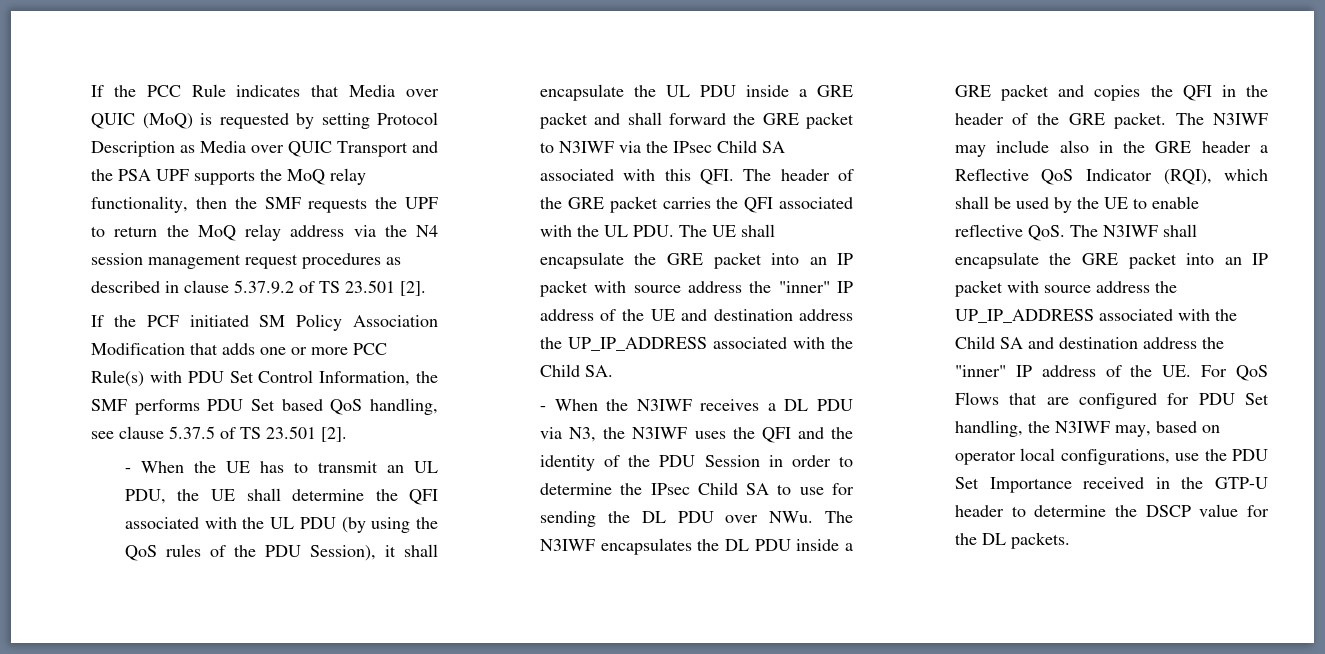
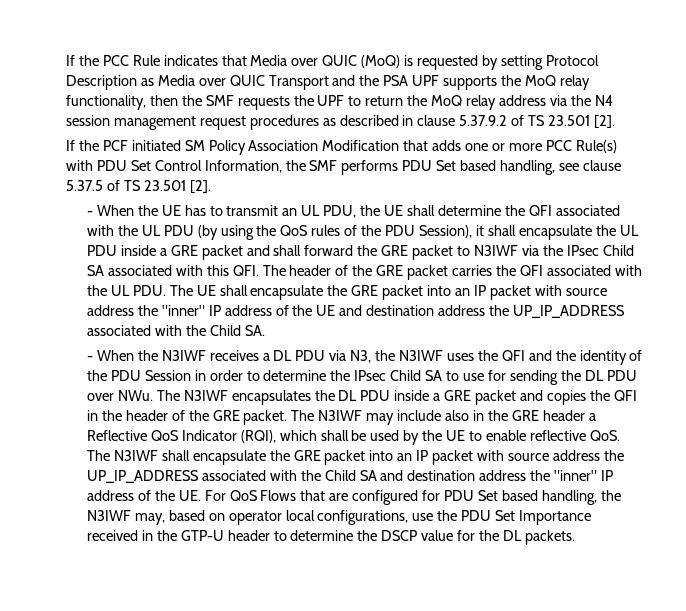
[330,399,363,415] QoS -> (497, 165) none
(1269, 399) none -> [501,490,538,501] based

